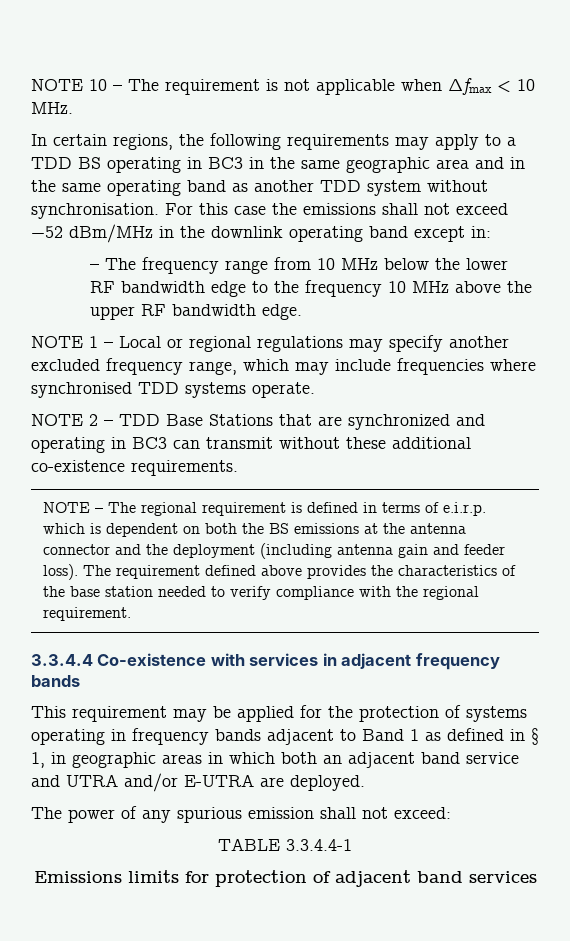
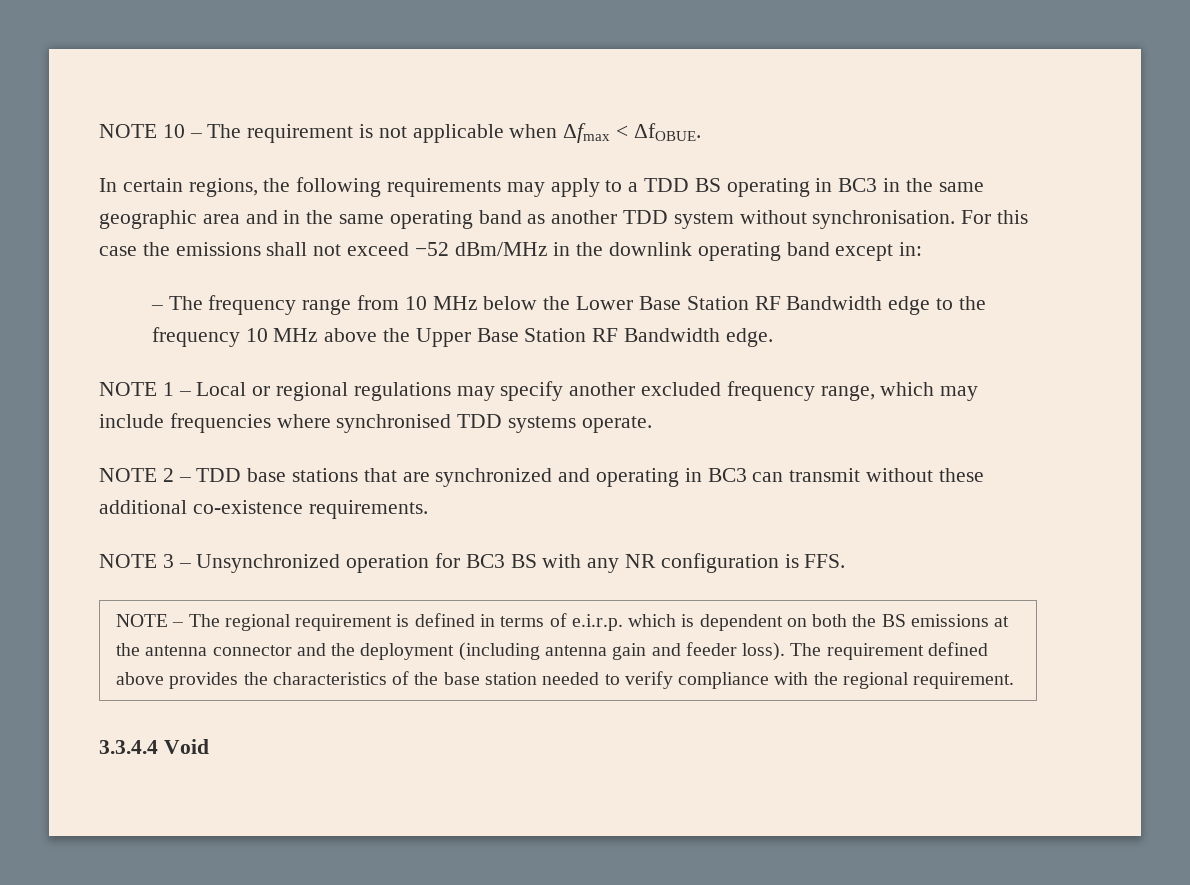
[517,79,535,91] [31,102,73,114] 10 MHz. -> [633,123,701,141] ΔfOBUE.
[466,258,509,270] [90,281,206,293] lower RF bandwidth -> [576,296,883,310] Lower Base Station RF Bandwidth
[90,304,257,320] upper RF bandwidth -> [415,328,721,347] Upper Base Station RF Bandwidth
[166,414,273,426] Base Stations -> [247,468,359,482] base stations
(238, 468) none -> [99,553,846,573] // NOTE 3 – Unsynchronized operation for BC3 BS with any NR configuration is FFS.
[97,653,500,670] [31,675,80,687] [31,705,527,722] [31,728,539,745] [31,752,519,768] [31,773,365,792] [31,806,451,823] [218,838,352,851] [33,870,537,887] Co-existence with services in adjacent frequency bands // This requirement may be applied for the protection of systems operating in frequency bands adjacent to Band 1 as defined in § 1, in geographic areas in which both an adjacent band service and UTRA and/or E-UTRA are deployed. // The power of any spurious emission shall not exceed: // TABLE 3.3.4.4-1 // Emissions limits for protection of adjacent band services -> [163,739,209,754] Void

